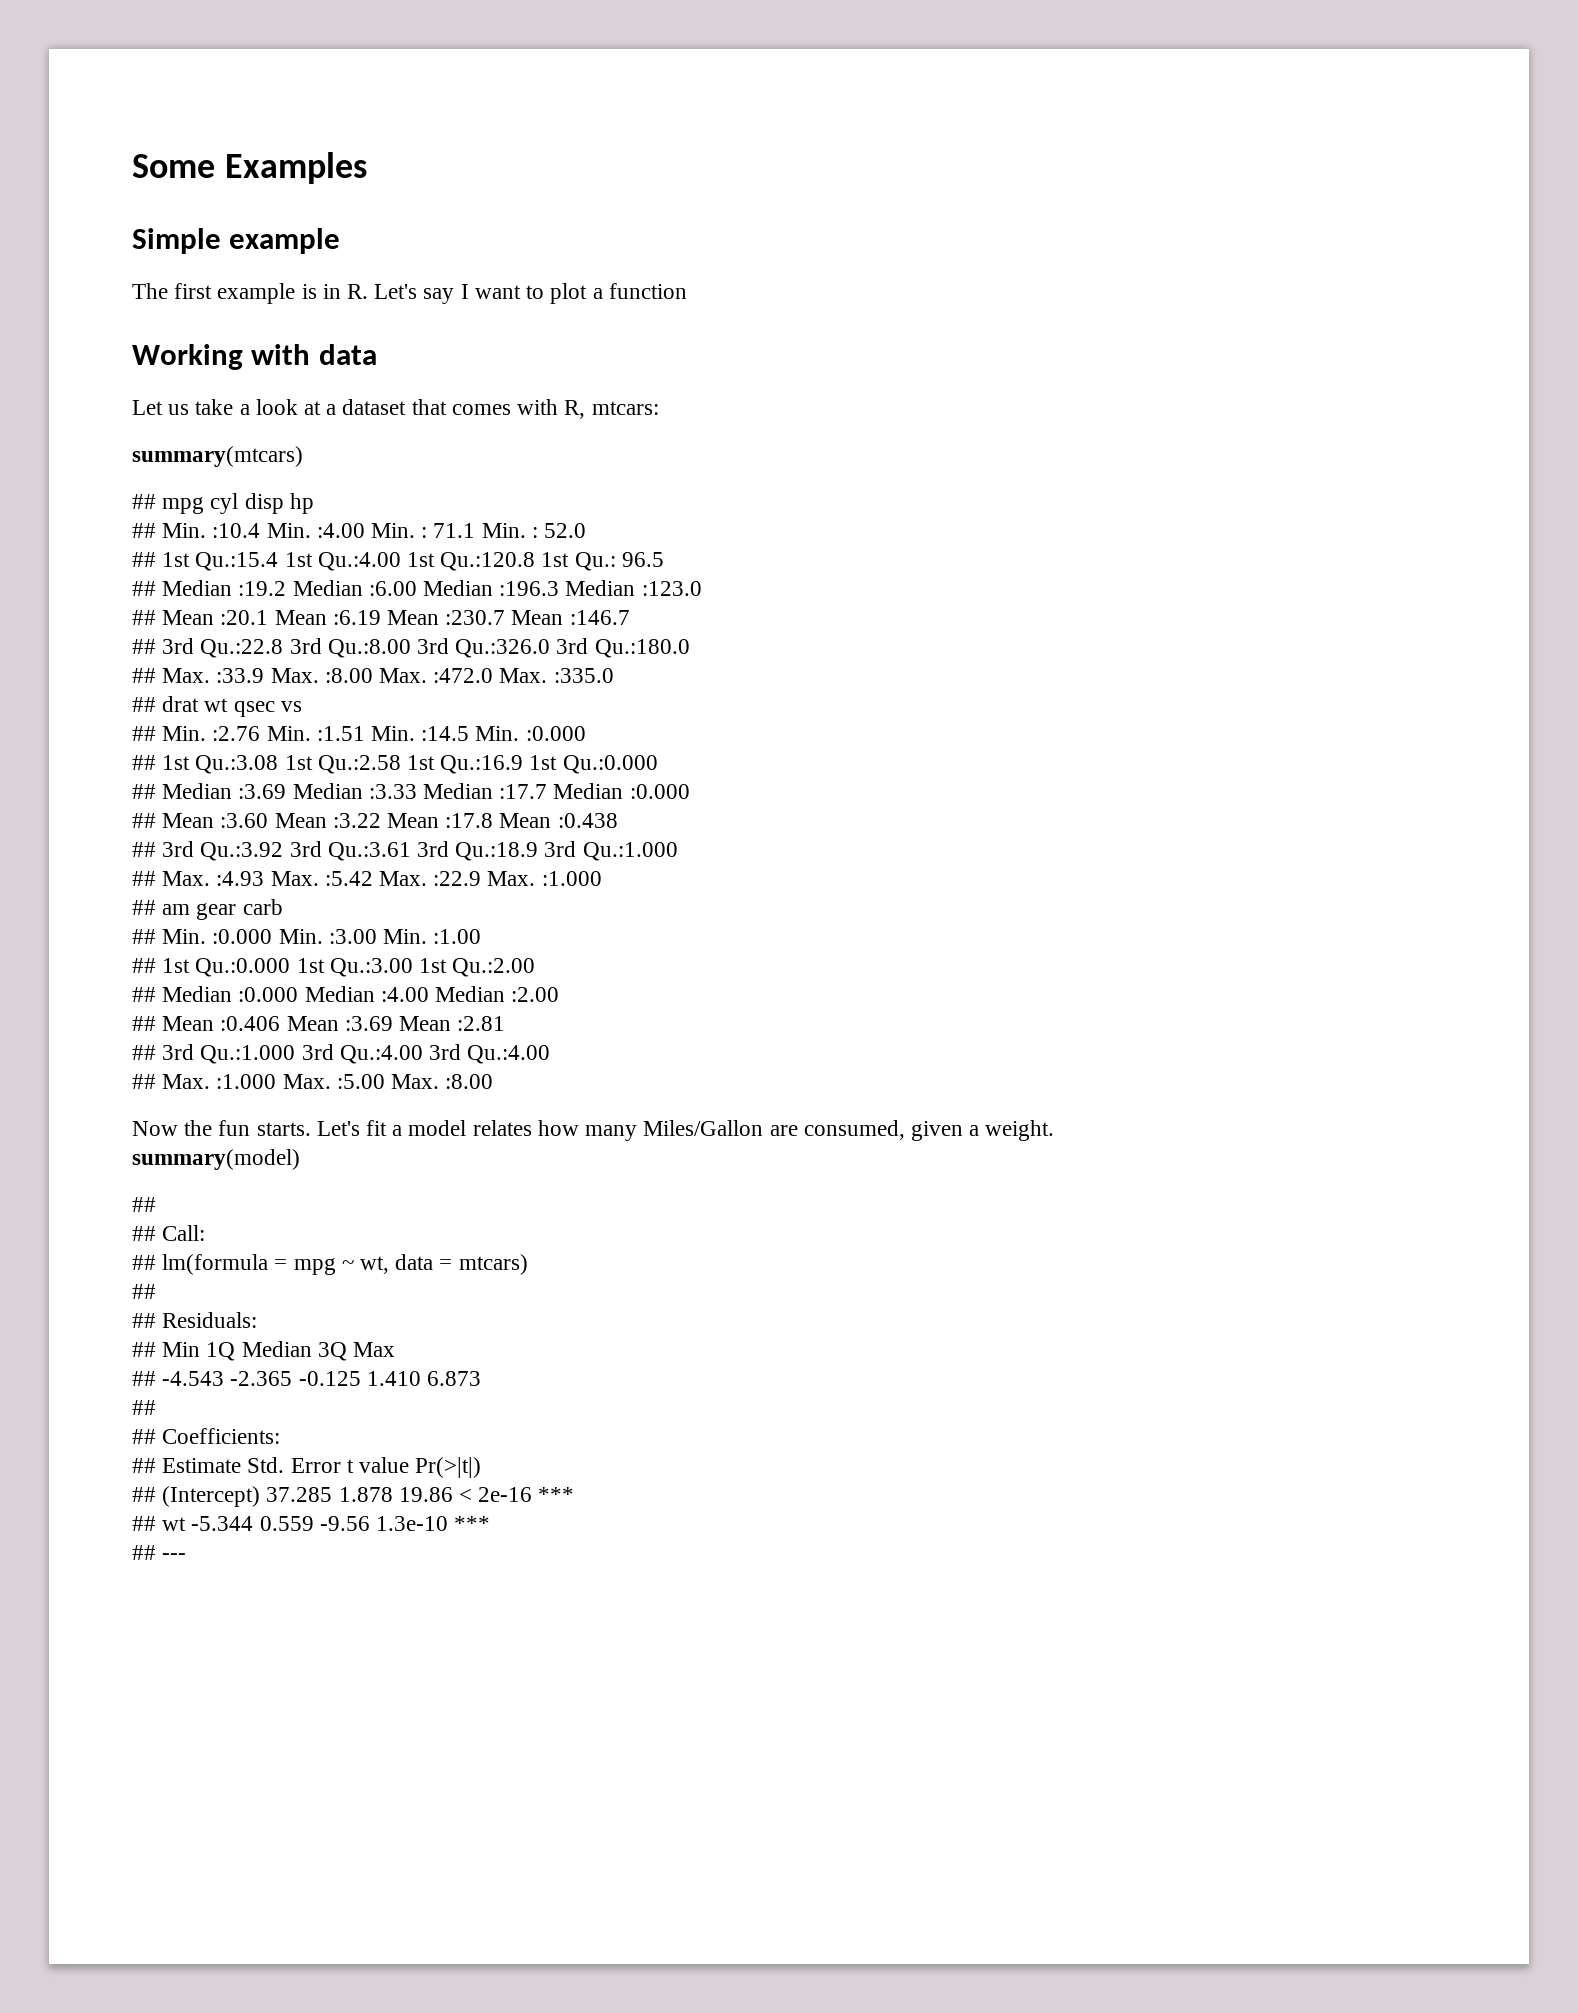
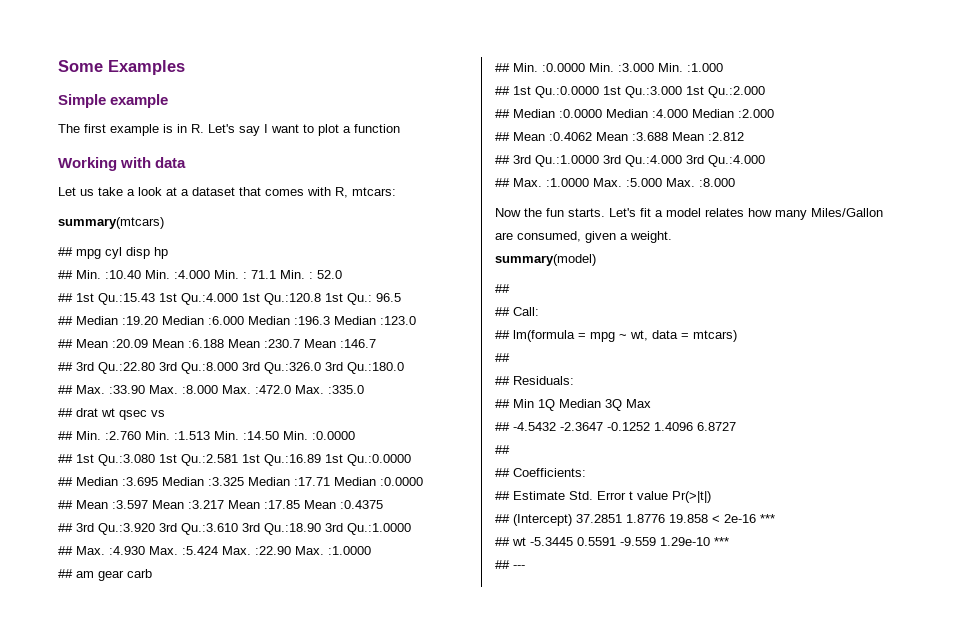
[212,523,365,538] :10.4 Min. :4.00 -> [105,270,210,279] :10.40 Min. :4.000
[195,552,401,571] Qu.:15.4 1st Qu.:4.00 -> [98,293,238,305] Qu.:15.43 1st Qu.:4.000
[238,580,417,596] :19.2 Median :6.00 -> [122,316,244,325] :19.20 Median :6.000
[220,610,381,625] :20.1 Mean :6.19 -> [112,339,224,348] :20.09 Mean :6.188
[200,638,411,658] Qu.:22.8 3rd Qu.:8.00 -> [98,362,238,374] Qu.:22.80 3rd Qu.:8.000
[216,668,373,683] :33.9 Max. :8.00 -> [109,385,218,394] :33.90 Max. :8.000
[212,726,586,741] [132,755,658,774] [132,783,690,799] [132,813,618,828] [132,841,678,861] [132,871,602,886] :2.76 Min. :1.51 Min. :14.5 Min. :0.000 // ## 1st Qu.:3.08 1st Qu.:2.58 1st Qu.:16.9 1st Qu.:0.000 // ## Median :3.69 Median :3.33 Median :17.7 Median :0.000 // ## Mean :3.60 Mean :3.22 Mean :17.8 Mean :0.438 // ## 3rd Qu.:3.92 3rd Qu.:3.61 3rd Qu.:18.9 3rd Qu.:1.000 // ## Max. :4.93 Max. :5.42 Max. :22.9 Max. :1.000 -> [105,431,355,440] [58,454,411,466] [58,477,423,486] [58,500,383,509] [58,523,411,535] [58,546,371,555] :2.760 Min. :1.513 Min. :14.50 Min. :0.0000 // ## 1st Qu.:3.080 1st Qu.:2.581 1st Qu.:16.89 1st Qu.:0.0000 // ## Median :3.695 Median :3.325 Median :17.71 Median :0.0000 // ## Mean :3.597 Mean :3.217 Mean :17.85 Mean :0.4375 // ## 3rd Qu.:3.920 3rd Qu.:3.610 3rd Qu.:18.90 3rd Qu.:1.0000 // ## Max. :4.930 Max. :5.424 Max. :22.90 Max. :1.0000
[212,929,482,944] [132,958,536,977] [132,986,560,1002] [132,1016,506,1031] [132,1044,551,1064] [132,1074,494,1089] :0.000 Min. :3.00 Min. :1.00 // ## 1st Qu.:0.000 1st Qu.:3.00 1st Qu.:2.00 // ## Median :0.000 Median :4.00 Median :2.00 // ## Mean :0.406 Mean :3.69 Mean :2.81 // ## 3rd Qu.:1.000 3rd Qu.:4.00 3rd Qu.:4.00 // ## Max. :1.000 Max. :5.00 Max. :8.00 -> [542,63,723,72] [495,86,765,98] [495,109,774,118] [495,132,744,141] [495,155,765,167] [495,178,735,187] :0.0000 Min. :3.000 Min. :1.000 // ## 1st Qu.:0.0000 1st Qu.:3.000 1st Qu.:2.000 // ## Median :0.0000 Median :4.000 Median :2.000 // ## Mean :0.4062 Mean :3.688 Mean :2.812 // ## 3rd Qu.:1.0000 3rd Qu.:4.000 3rd Qu.:4.000 // ## Max. :1.0000 Max. :5.000 Max. :8.000
[162,1371,482,1386] -4.543 -2.365 -0.125 1.410 6.873 -> [513,422,736,431] -4.5432 -2.3647 -0.1252 1.4096 6.8727
[266,1487,453,1502] 37.285 1.878 19.86 -> [576,514,708,523] 37.2851 1.8776 19.858
[191,1516,449,1531] -5.344 0.559 -9.56 1.3e-10 -> [530,537,710,546] -5.3445 0.5591 -9.559 1.29e-10

